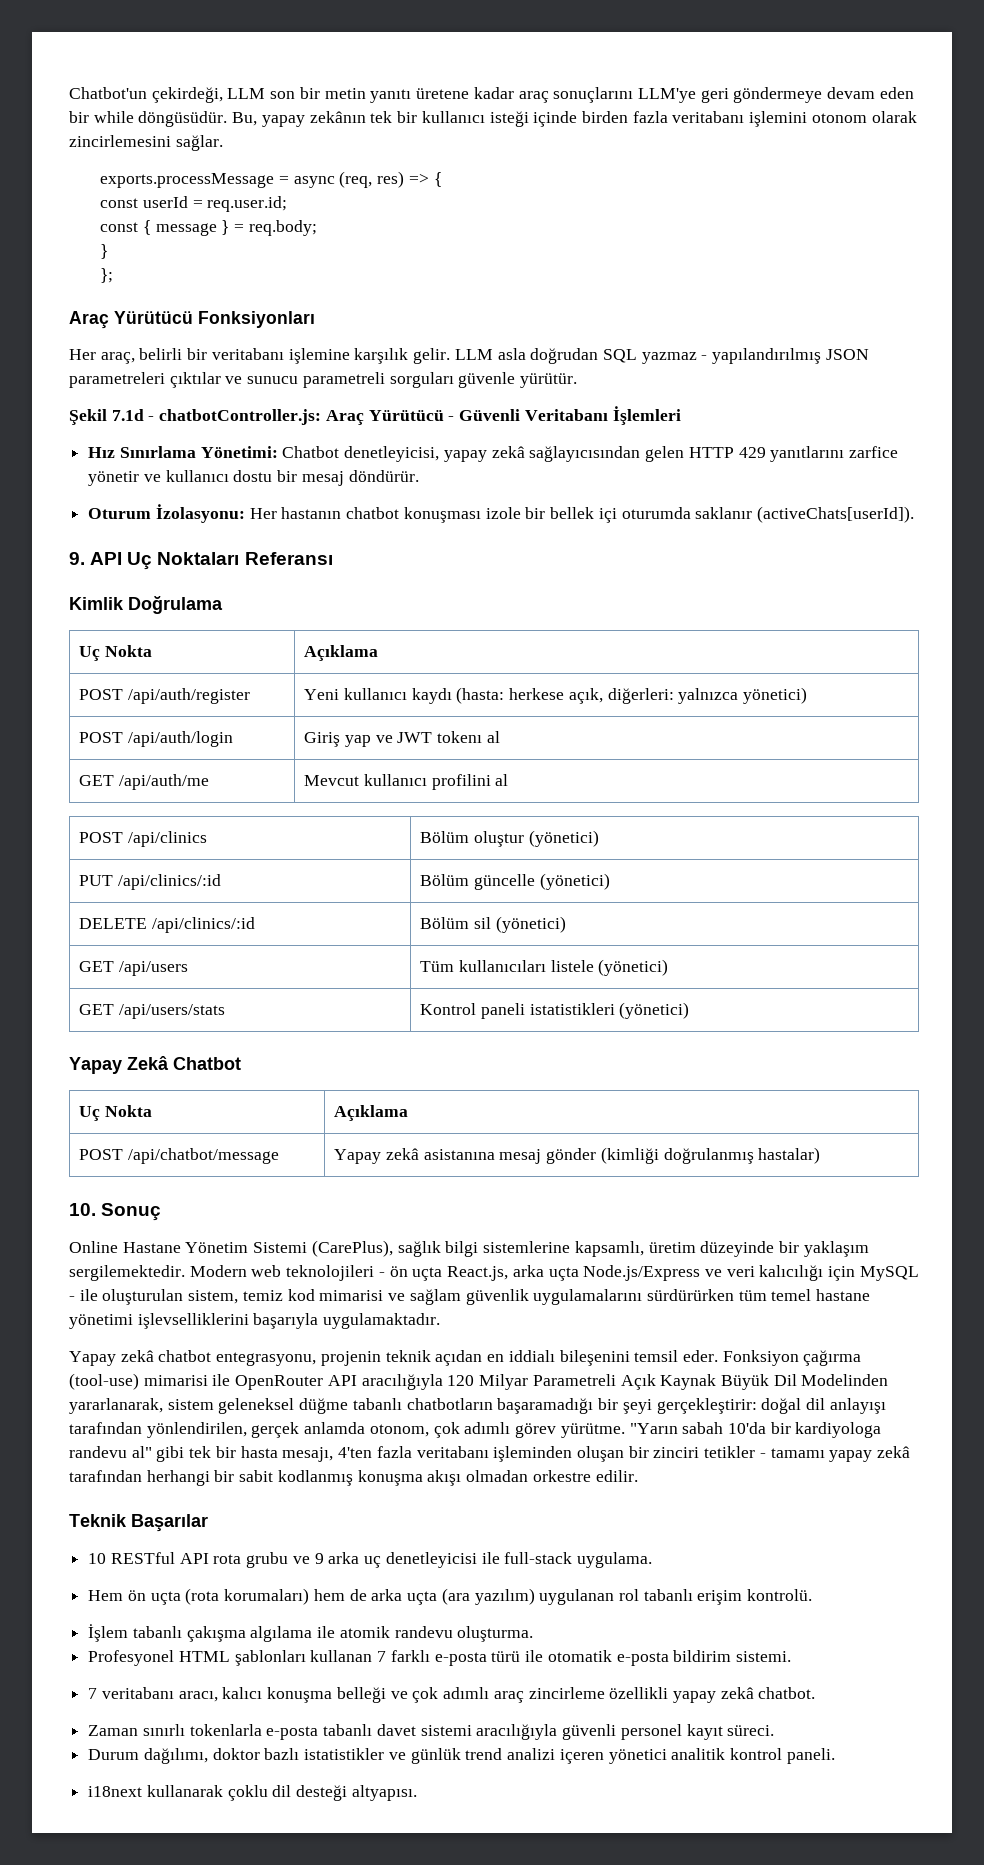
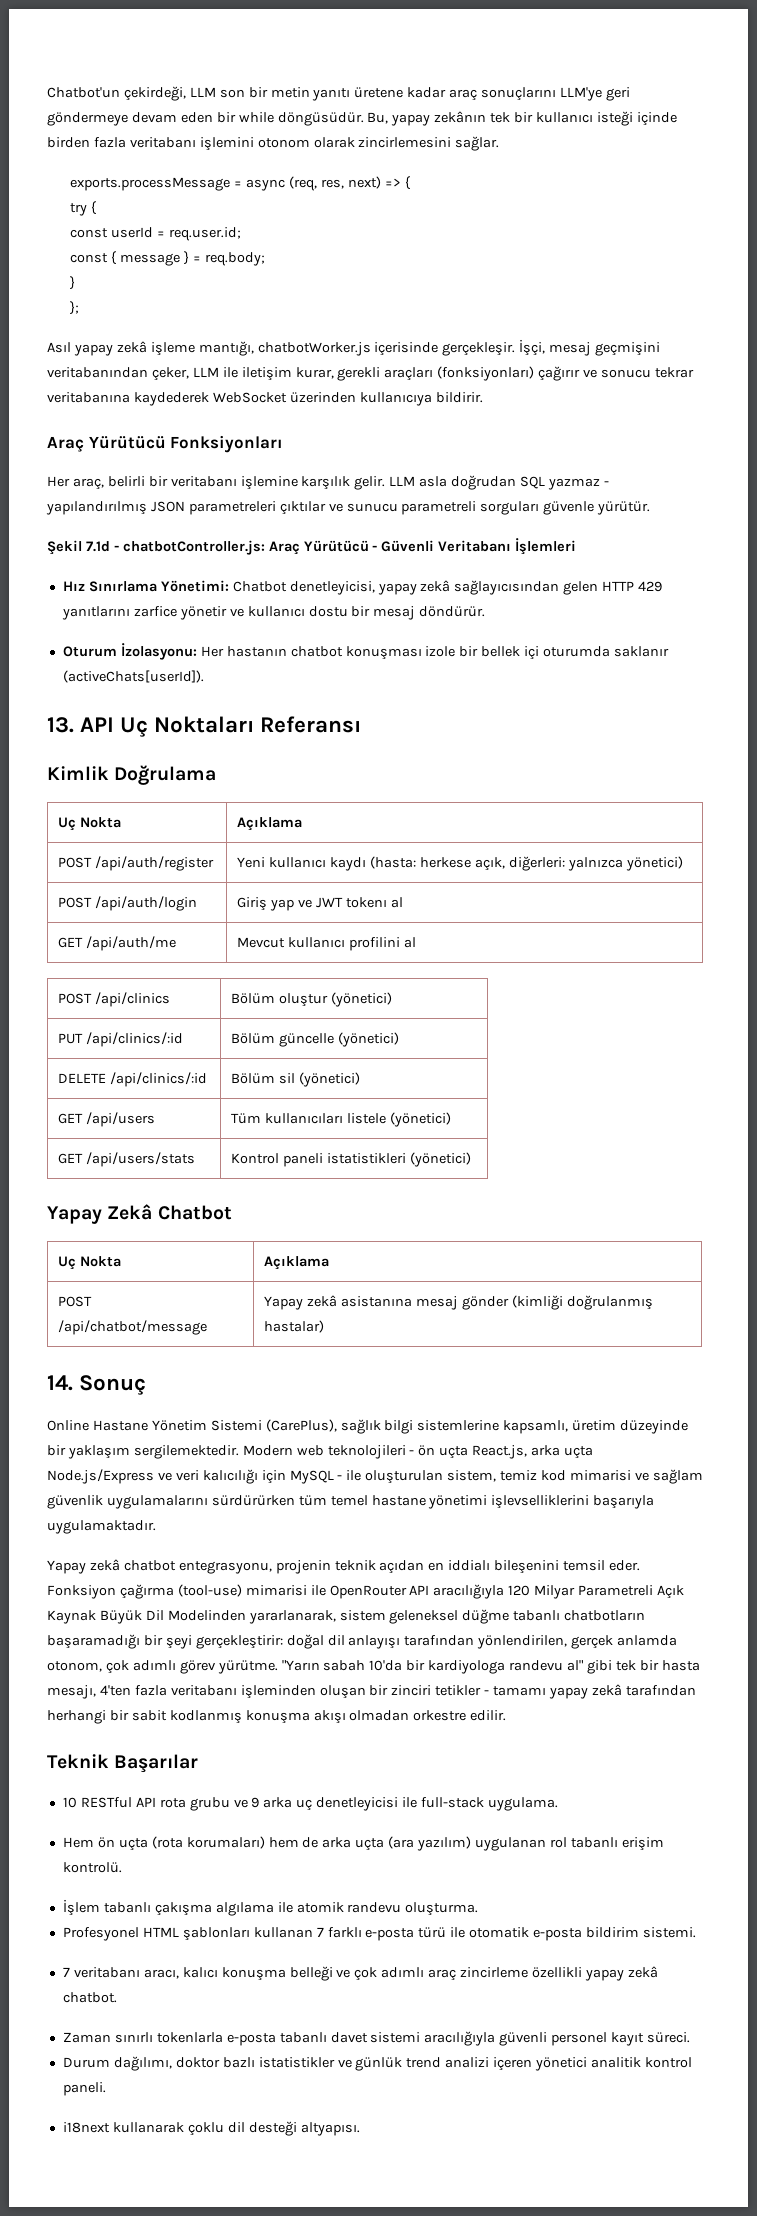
[377,171,405,188] res) -> [320,176,381,189] res, next)
(442, 179) none -> [70,201,97,216] // try {
(114, 275) none -> [47,339,661,356] [47,366,694,381] [47,392,483,406] // Asıl yapay zekâ işleme mantığı, chatbotWorker.js içerisinde gerçekleşir. İşçi, mesaj geçmişini veritabanından çeker, LLM ile iletişim kurar, gerekli araçları (fonksiyonları) çağırır ve sonucu tekrar veritabanına kaydederek WebSocket üzerinden kullanıcıya bildirir.
[69,552,85,565] 9. -> [47,717,74,733] 13.
[69,1203,96,1216] 10. -> [47,1375,73,1391] 14.

